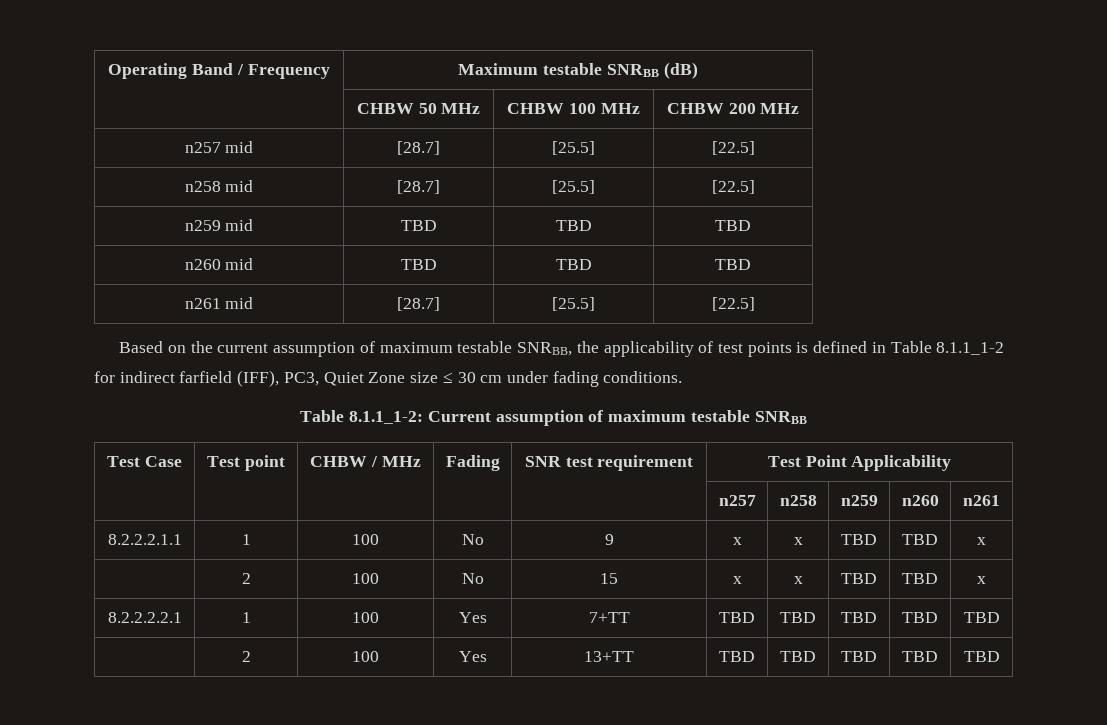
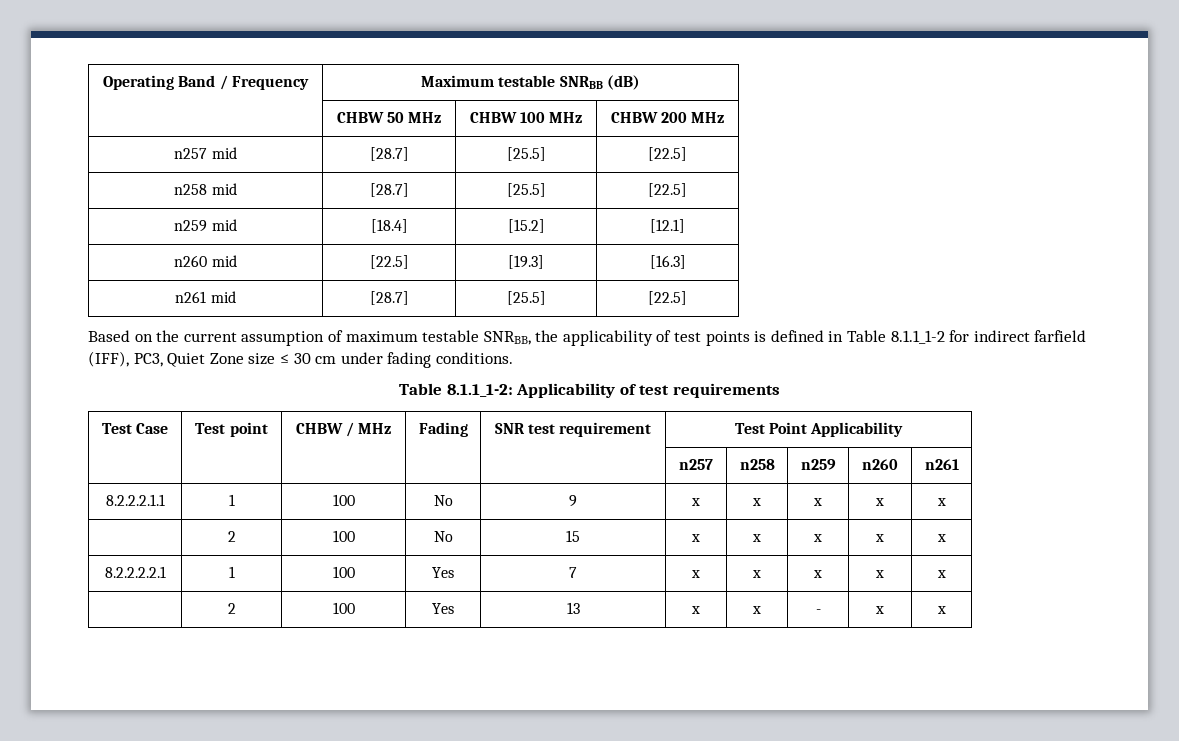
[400,220,437,231] [555,220,592,231] [715,220,751,231] TBD | TBD | TBD -> [370,219,408,233] [507,219,545,233] [650,219,685,233] [18.4] | [15.2] | [12.1]
[400,259,437,270] [555,259,592,270] [715,259,751,270] TBD | TBD | TBD -> [369,255,409,269] [508,255,544,269] [649,255,686,269] [22.5] | [19.3] | [16.3]
[427,410,807,426] Current assumption of maximum testable SNRBB -> [516,383,780,398] Applicability of test requirements
[841,534,877,545] [902,534,938,545] TBD | TBD -> [813,498,822,506] [875,498,884,506] x | x
[841,573,877,584] [902,573,938,584] TBD | TBD -> [813,534,822,542] [875,534,884,542] x | x
[588,612,630,623] [719,612,755,623] [780,612,816,623] [841,612,877,623] [902,612,938,623] [963,612,1000,623] [241,651,251,662] [352,651,379,662] [458,651,487,662] [584,651,634,662] [719,651,755,662] [780,651,816,662] [841,651,877,662] [902,651,938,662] [963,651,1000,662] 7+TT | TBD | TBD | TBD | TBD | TBD // | 2 | 100 | Yes | 13+TT | TBD | TBD | TBD | TBD | TBD -> [569,567,577,578] [691,570,700,578] [752,570,761,578] [813,570,822,578] [875,570,884,578] [936,570,946,578] [227,603,236,614] [332,602,355,614] [432,603,454,614] [566,602,580,614] [691,606,700,614] [752,606,761,614] [815,609,821,614] [875,606,884,614] [936,606,946,614] 7 | x | x | x | x | x // | 2 | 100 | Yes | 13 | x | x | - | x | x

